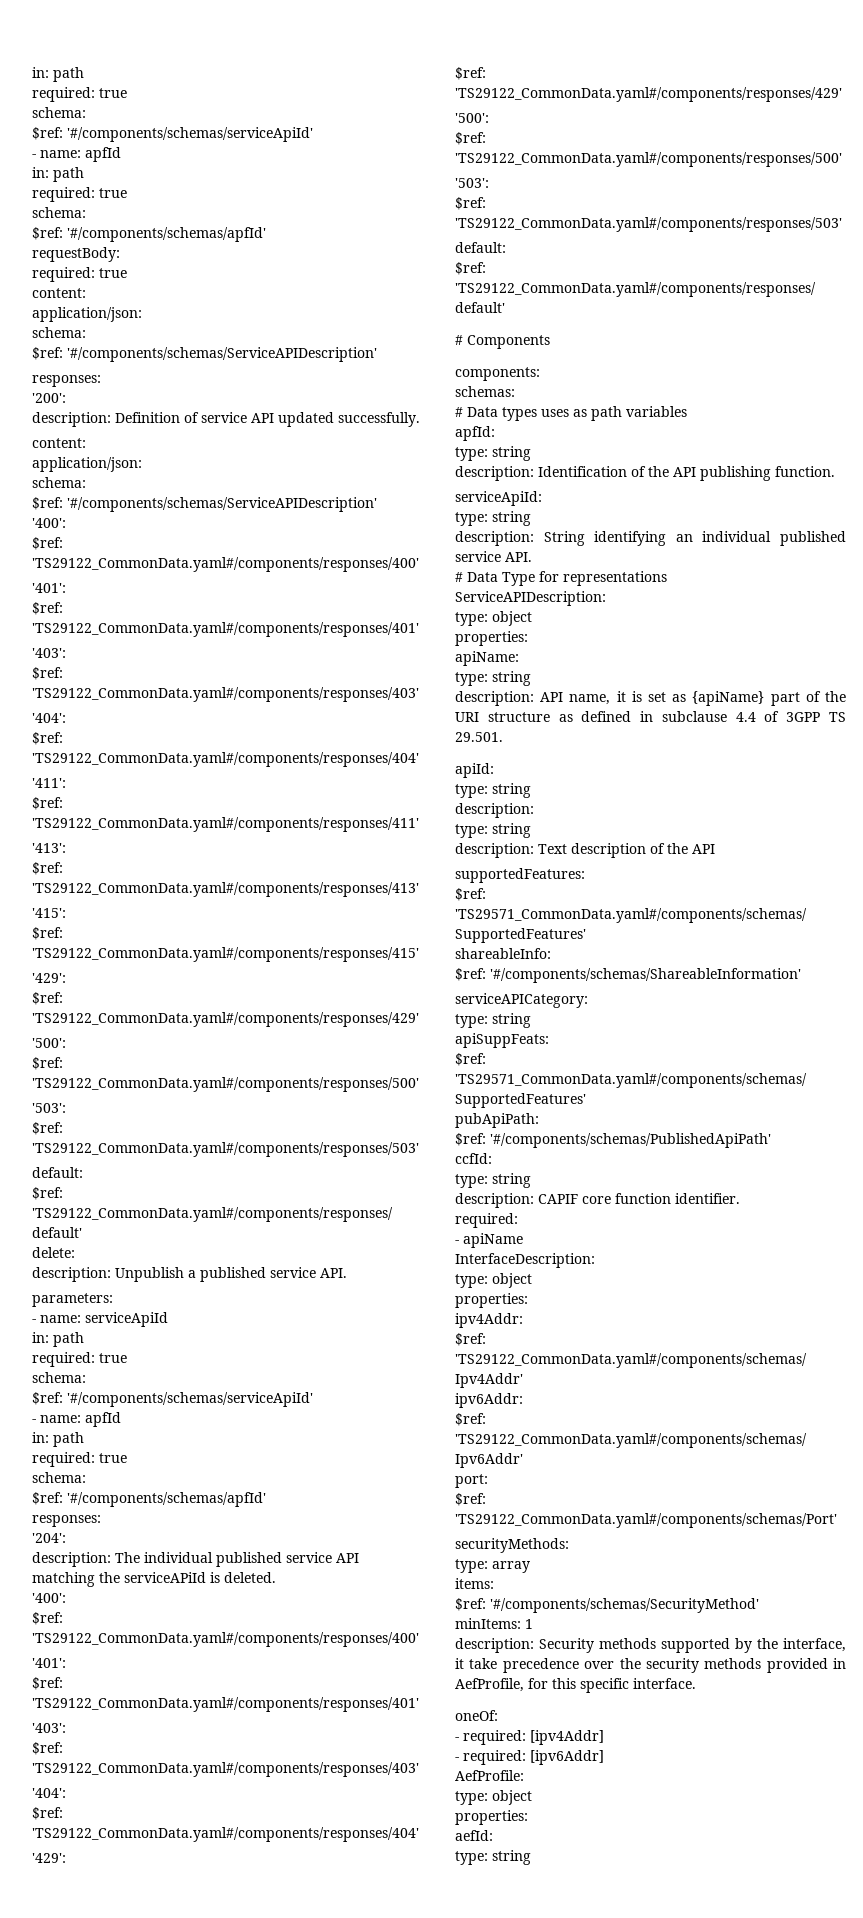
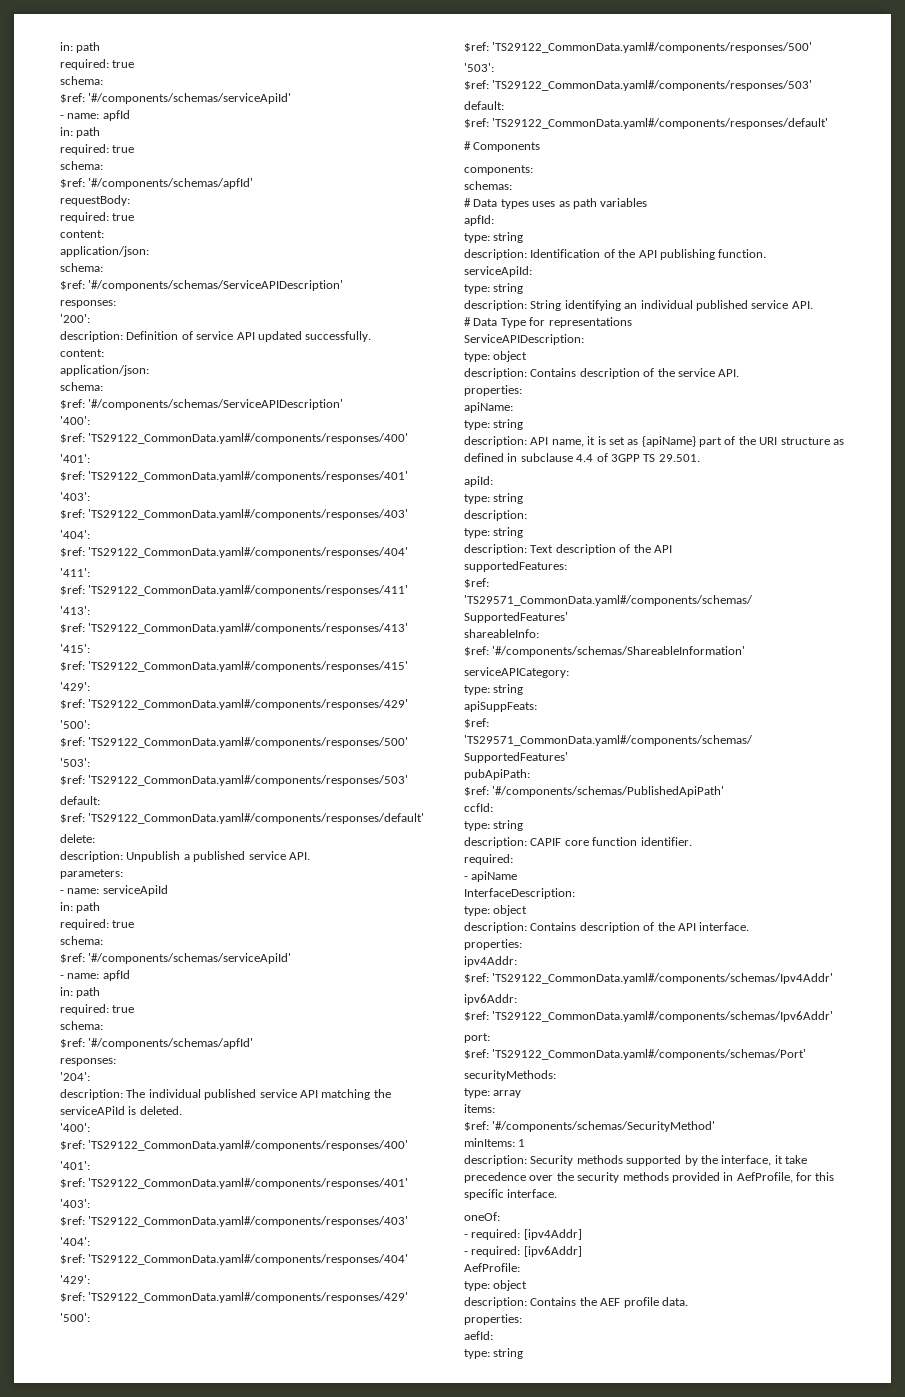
(532, 618) none -> [464,368,740,379] // description: Contains description of the service API.
(532, 1280) none -> [464,922,750,933] // description: Contains description of the API interface.
(532, 1797) none -> [464,1297,688,1308] // description: Contains the AEF profile data.

